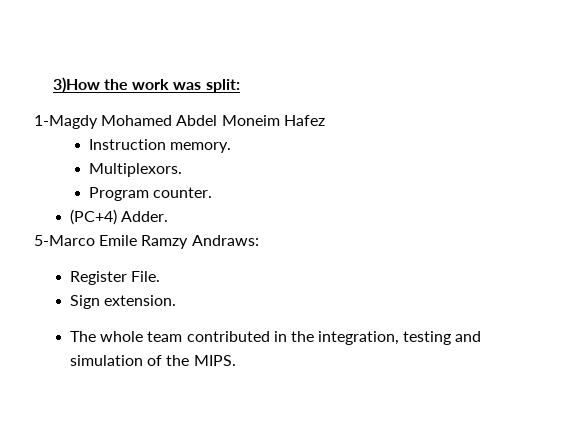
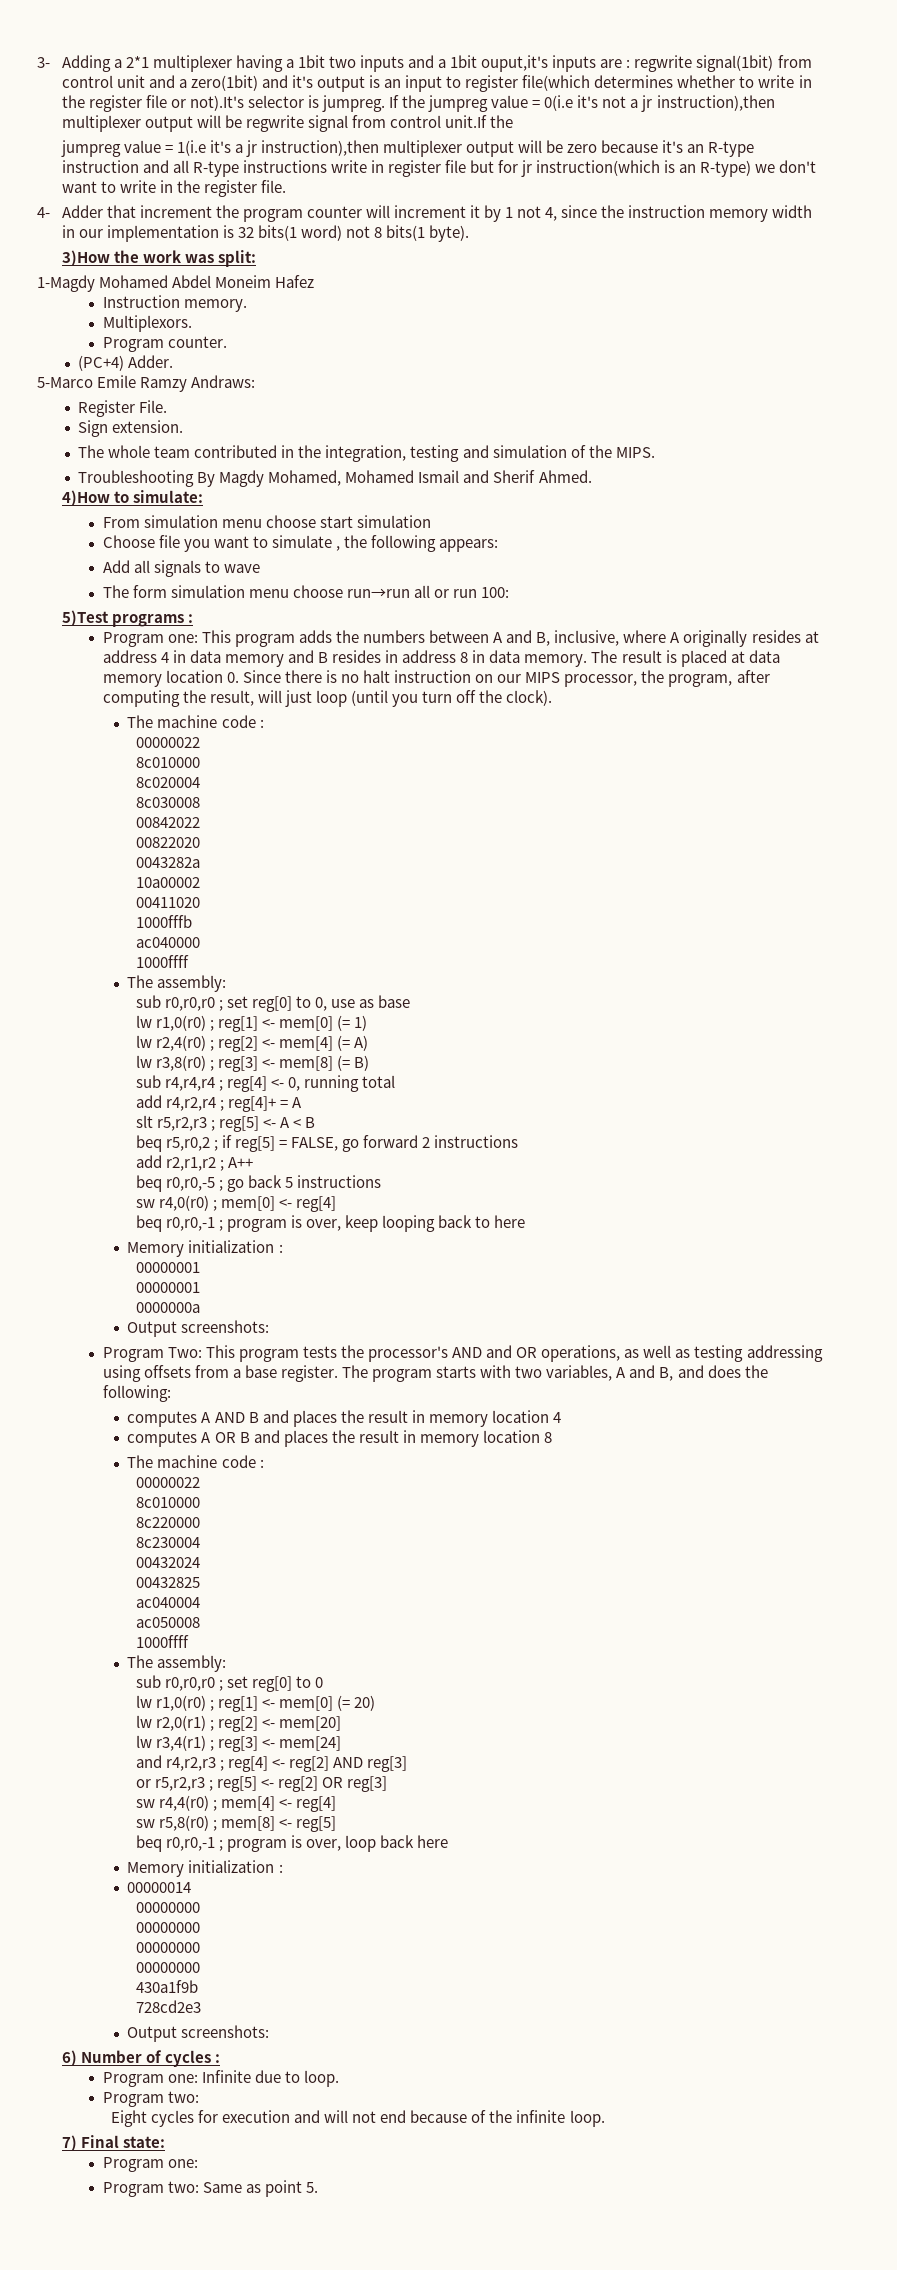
(52, 85) none -> [37,55,812,72] [61,75,812,92] [61,95,775,112] [61,115,514,132] [60,140,755,157] [61,160,817,177] [61,180,286,197] [37,205,813,222] [61,225,470,242] 3- Adding a 2*1 multiplexer having a 1bit two inputs and a 1bit ouput,it's inputs are : regwrite signal(1bit) from control unit and a zero(1bit) and it's output is an input to register file(which determines whether to write in the register file or not).It's selector is jumpreg. If the jumpreg value = 0(i.e it's not a jr instruction),then multiplexer output will be regwrite signal from control unit.If the // jumpreg value = 1(i.e it's a jr instruction),then multiplexer output will be zero because it's an R-type instruction and all R-type instructions write in register file but for jr instruction(which is an R-type) we don't want to write in the register file. // 4- Adder that increment the program counter will increment it by 1 not 4, since the instruction memory width in our implementation is 32 bits(1 word) not 8 bits(1 byte). //
(236, 360) none -> [78,470,592,487] [61,490,203,506] [102,515,432,528] [102,535,499,552] [102,560,260,577] [102,585,510,598] [61,610,193,627] [102,630,819,647] [102,650,780,667] [102,670,770,687] [102,690,553,707] [127,715,264,728] [135,737,200,748] [135,757,200,768] [135,777,200,788] [135,797,200,808] [135,817,200,828] [135,837,200,848] [135,857,200,868] [135,877,200,888] [135,897,200,908] [135,915,192,928] [135,937,200,948] [135,955,189,968] [127,975,227,992] [135,995,411,1012] [135,1015,367,1032] [135,1035,368,1052] [135,1055,369,1072] [135,1075,395,1092] [135,1095,302,1112] [135,1115,315,1132] [135,1135,519,1152] [135,1155,253,1171] [135,1175,381,1192] [135,1195,336,1212] [135,1215,526,1232] [127,1240,283,1257] [135,1262,200,1273] [135,1282,200,1293] [135,1302,200,1313] [127,1320,270,1337] [102,1345,823,1362] [102,1365,768,1382] [102,1385,171,1402] [127,1410,561,1427] [127,1430,552,1447] [127,1455,264,1468] [135,1477,200,1488] [135,1497,200,1508] [135,1517,200,1528] [135,1537,200,1548] [135,1557,200,1568] [135,1577,200,1588] [135,1597,200,1608] [135,1617,200,1628] [135,1635,189,1648] [127,1655,227,1672] [135,1675,323,1692] [135,1695,375,1712] [135,1715,341,1732] [135,1735,341,1752] [135,1755,407,1772] [135,1776,387,1792] [135,1795,336,1812] [135,1815,336,1832] [135,1835,448,1852] [127,1860,283,1877] [127,1882,192,1893] [135,1902,200,1913] [135,1922,200,1933] [135,1942,200,1953] [135,1962,200,1973] [135,1980,198,1993] [135,2000,201,2013] [127,2025,270,2042] [61,2050,220,2067] [102,2070,340,2087] [102,2091,199,2107] [110,2110,605,2127] [61,2135,165,2151] [102,2157,198,2172] [102,2180,319,2197] // Troubleshooting By Magdy Mohamed, Mohamed Ismail and Sherif Ahmed. // 4)How to simulate: // From simulation menu choose start simulation // Choose file you want to simulate , the following appears: // Add all signals to wave // The form simulation menu choose run→run all or run 100: // 5)Test programs : // Program one: This program adds the numbers between A and B, inclusive, where A originally resides at address 4 in data memory and B resides in address 8 in data memory. The result is placed at data memory location 0. Since there is no halt instruction on our MIPS processor, the program, after computing the result, will just loop (until you turn off the clock). // The machine code : // 00000022 // 8c010000 // 8c020004 // 8c030008 // 00842022 // 00822020 // 0043282a // 10a00002 // 00411020 // 1000fffb // ac040000 // 1000ffff // The assembly: // sub r0,r0,r0 ; set reg[0] to 0, use as base // lw r1,0(r0) ; reg[1] <- mem[0] (= 1) // lw r2,4(r0) ; reg[2] <- mem[4] (= A) // lw r3,8(r0) ; reg[3] <- mem[8] (= B) // sub r4,r4,r4 ; reg[4] <- 0, running total // add r4,r2,r4 ; reg[4]+ = A // slt r5,r2,r3 ; reg[5] <- A < B // beq r5,r0,2 ; if reg[5] = FALSE, go forward 2 instructions // add r2,r1,r2 ; A++ // beq r0,r0,-5 ; go back 5 instructions // sw r4,0(r0) ; mem[0] <- reg[4] // beq r0,r0,-1 ; program is over, keep looping back to here // Memory initialization : // 00000001 // 00000001 // 0000000a // Output screenshots: // Program Two: This program tests the processor's AND and OR operations, as well as testing addressing using offsets from a base register. The program starts with two variables, A and B, and does the following: // computes A AND B and places the result in memory location 4 // computes A OR B and places the result in memory location 8 // The machine code : // 00000022 // 8c010000 // 8c220000 // 8c230004 // 00432024 // 00432825 // ac040004 // ac050008 // 1000ffff // The assembly: // sub r0,r0,r0 ; set reg[0] to 0 // lw r1,0(r0) ; reg[1] <- mem[0] (= 20) // lw r2,0(r1) ; reg[2] <- mem[20] // lw r3,4(r1) ; reg[3] <- mem[24] // and r4,r2,r3 ; reg[4] <- reg[2] AND reg[3] // or r5,r2,r3 ; reg[5] <- reg[2] OR reg[3] // sw r4,4(r0) ; mem[4] <- reg[4] // sw r5,8(r0) ; mem[8] <- reg[5] // beq r0,r0,-1 ; program is over, loop back here // Memory initialization : // 00000014 // 00000000 // 00000000 // 00000000 // 00000000 // 430a1f9b // 728cd2e3 // Output screenshots: // 6) Number of cycles : // Program one: Infinite due to loop. // Program two: // Eight cycles for execution and will not end because of the infinite loop. // 7) Final state: // Program one: // Program two: Same as point 5.

